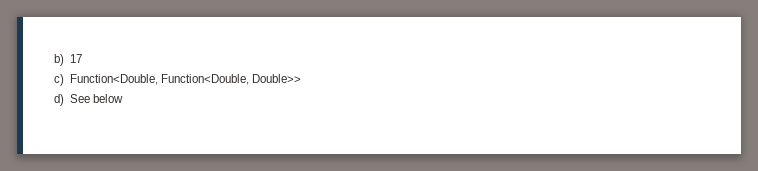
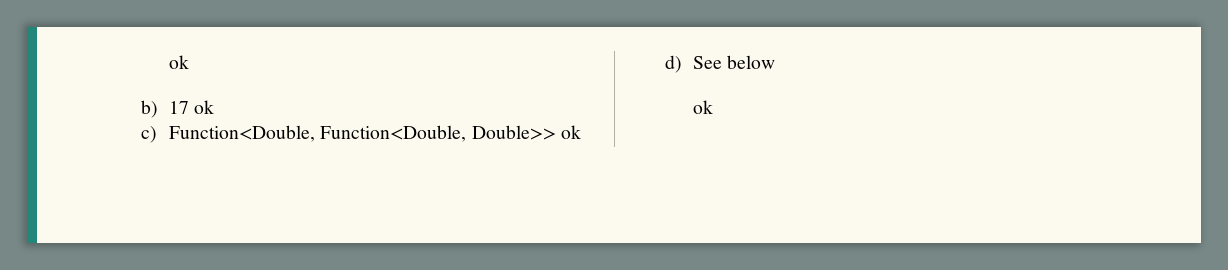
(53, 60) none -> [168,55,189,69] ok //
(83, 58) none -> [194,100,215,114] ok
(302, 78) none -> [560,125,581,139] ok
(124, 98) none -> [692,100,713,114] // ok

